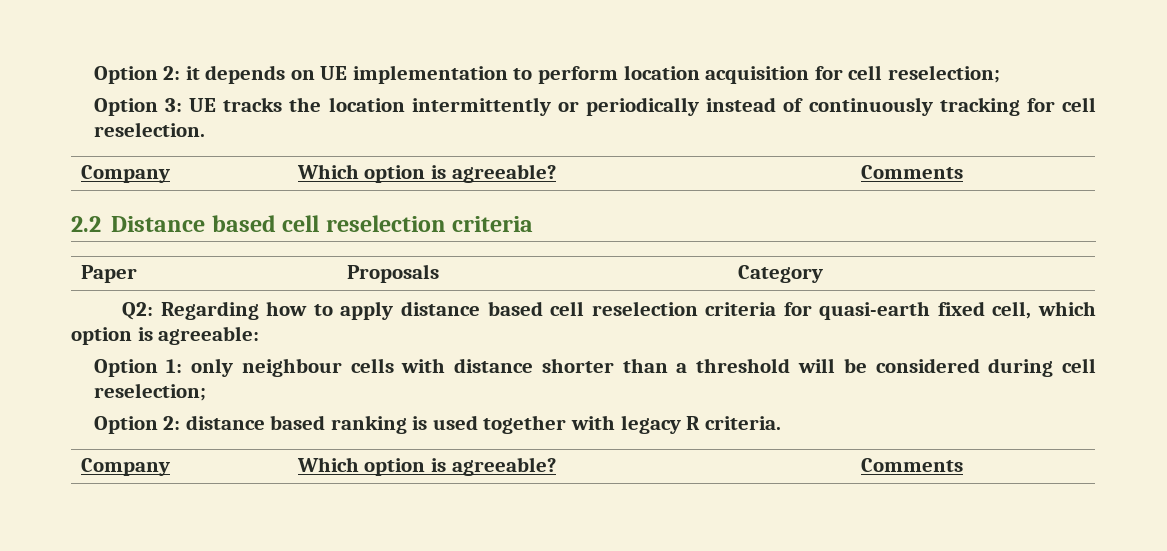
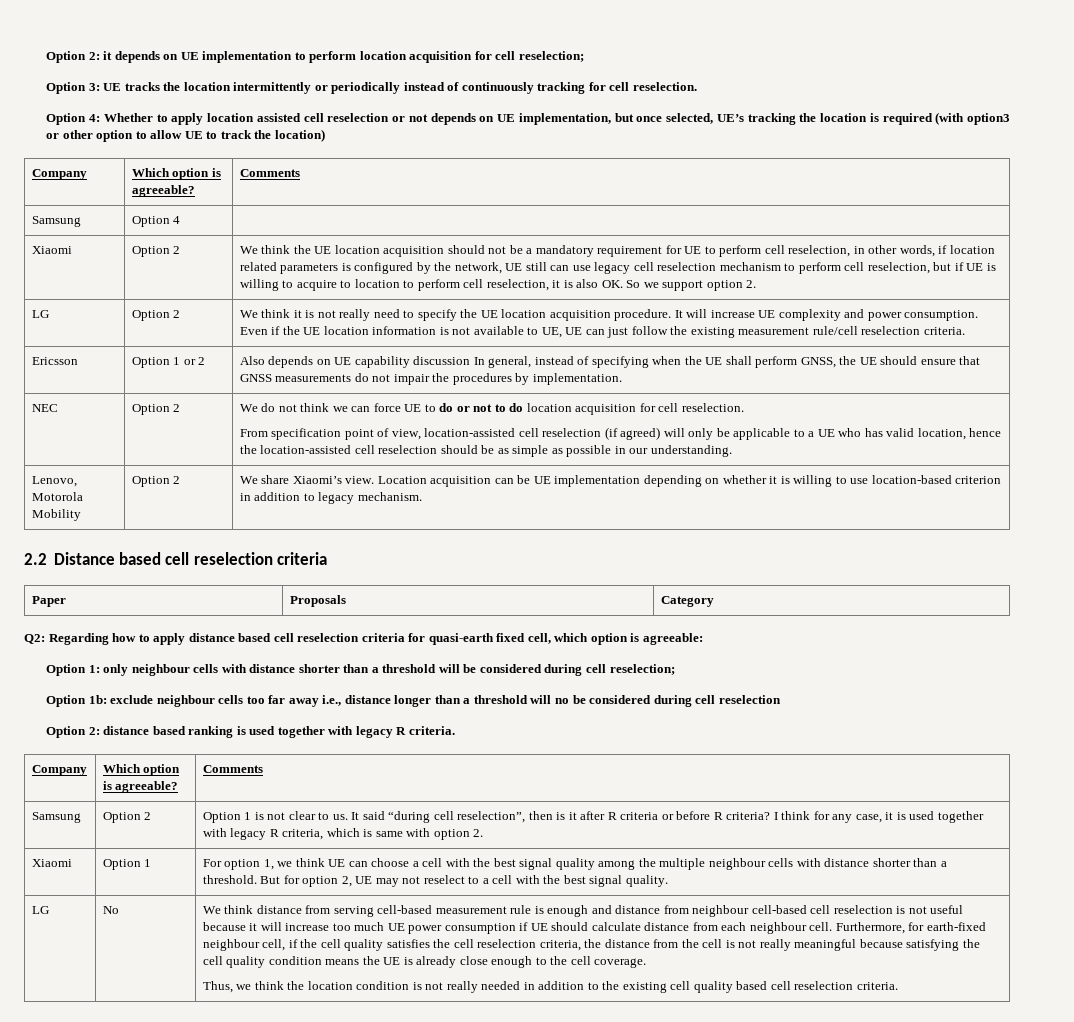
[80,165,170,183] [296,164,556,183] [860,165,963,179] // Company | Which option is agreeable? | Comments -> [46,112,1010,125] [46,129,325,142] [31,169,87,180] [131,168,221,180] [131,185,195,197] [239,169,300,177] [31,216,81,227] [131,216,181,227] [31,246,72,254] [131,246,181,257] [239,245,995,257] [239,262,996,274] [239,279,757,291] [31,310,49,318] [131,310,181,321] [239,309,979,321] [239,326,965,338] [31,357,78,365] [131,357,206,368] [239,356,981,368] [239,373,622,385] [31,404,58,412] [131,404,181,415] [239,403,744,415] [239,427,1002,440] [239,445,732,457] [31,476,77,487] [31,492,83,501] [31,509,81,521] [131,476,181,487] [239,475,1002,487] [239,492,422,504] // Option 4: Whether to apply location assisted cell reselection or not depends on UE implementation, but once selected, UE’s tracking the location is required (with option3 or other option to allow UE to track the location) // Company | Which option is agreeable? | Comments // Samsung | Option 4 | // Xiaomi | Option 2 | We think the UE location acquisition should not be a mandatory requirement for UE to perform cell reselection, in other words, if location related parameters is configured by the network, UE still can use legacy cell reselection mechanism to perform cell reselection, but if UE is willing to acquire to location to perform cell reselection, it is also OK. So we support option 2. // LG | Option 2 | We think it is not really need to specify the UE location acquisition procedure. It will increase UE complexity and power consumption. Even if the UE location information is not available to UE, UE can just follow the existing measurement rule/cell reselection criteria. // Ericsson | Option 1 or 2 | Also depends on UE capability discussion In general, instead of specifying when the UE shall perform GNSS, the UE should ensure that GNSS measurements do not impair the procedures by implementation. // NEC | Option 2 | We do not think we can force UE to do or not to do location acquisition for cell reselection. // From specification point of view, location-assisted cell reselection (if agreed) will only be applicable to a UE who has valid location, hence the location-assisted cell reselection should be as simple as possible in our understanding. // Lenovo, Motorola Mobility | Option 2 | We share Xiaomi’s view. Location acquisition can be UE implementation depending on whether it is willing to use location-based criterion in addition to legacy mechanism.
(206, 392) none -> [46,695,781,707] // Option 1b: exclude neighbour cells too far away i.e., distance longer than a threshold will no be considered during cell reselection
(963, 465) none -> [31,812,81,823] [102,812,152,823] [202,811,984,823] [202,828,484,840] [31,859,72,867] [102,859,152,870] [202,858,947,870] [202,875,668,887] [31,906,49,914] [102,906,119,914] [202,905,964,917] [202,922,986,934] [202,939,980,951] [202,956,647,968] [202,981,898,993] // Samsung | Option 2 | Option 1 is not clear to us. It said “during cell reselection”, then is it after R criteria or before R criteria? I think for any case, it is used together with legacy R criteria, which is same with option 2. // Xiaomi | Option 1 | For option 1, we think UE can choose a cell with the best signal quality among the multiple neighbour cells with distance shorter than a threshold. But for option 2, UE may not reselect to a cell with the best signal quality. // LG | No | We think distance from serving cell-based measurement rule is enough and distance from neighbour cell-based cell reselection is not useful because it will increase too much UE power consumption if UE should calculate distance from each neighbour cell. Furthermore, for earth-fixed neighbour cell, if the cell quality satisfies the cell reselection criteria, the distance from the cell is not really meaningful because satisfying the cell quality condition means the UE is already close enough to the cell coverage. // Thus, we think the location condition is not really needed in addition to the existing cell quality based cell reselection criteria.

